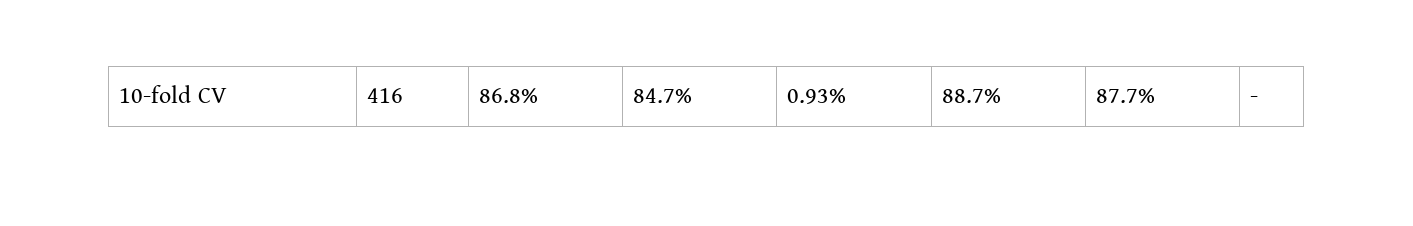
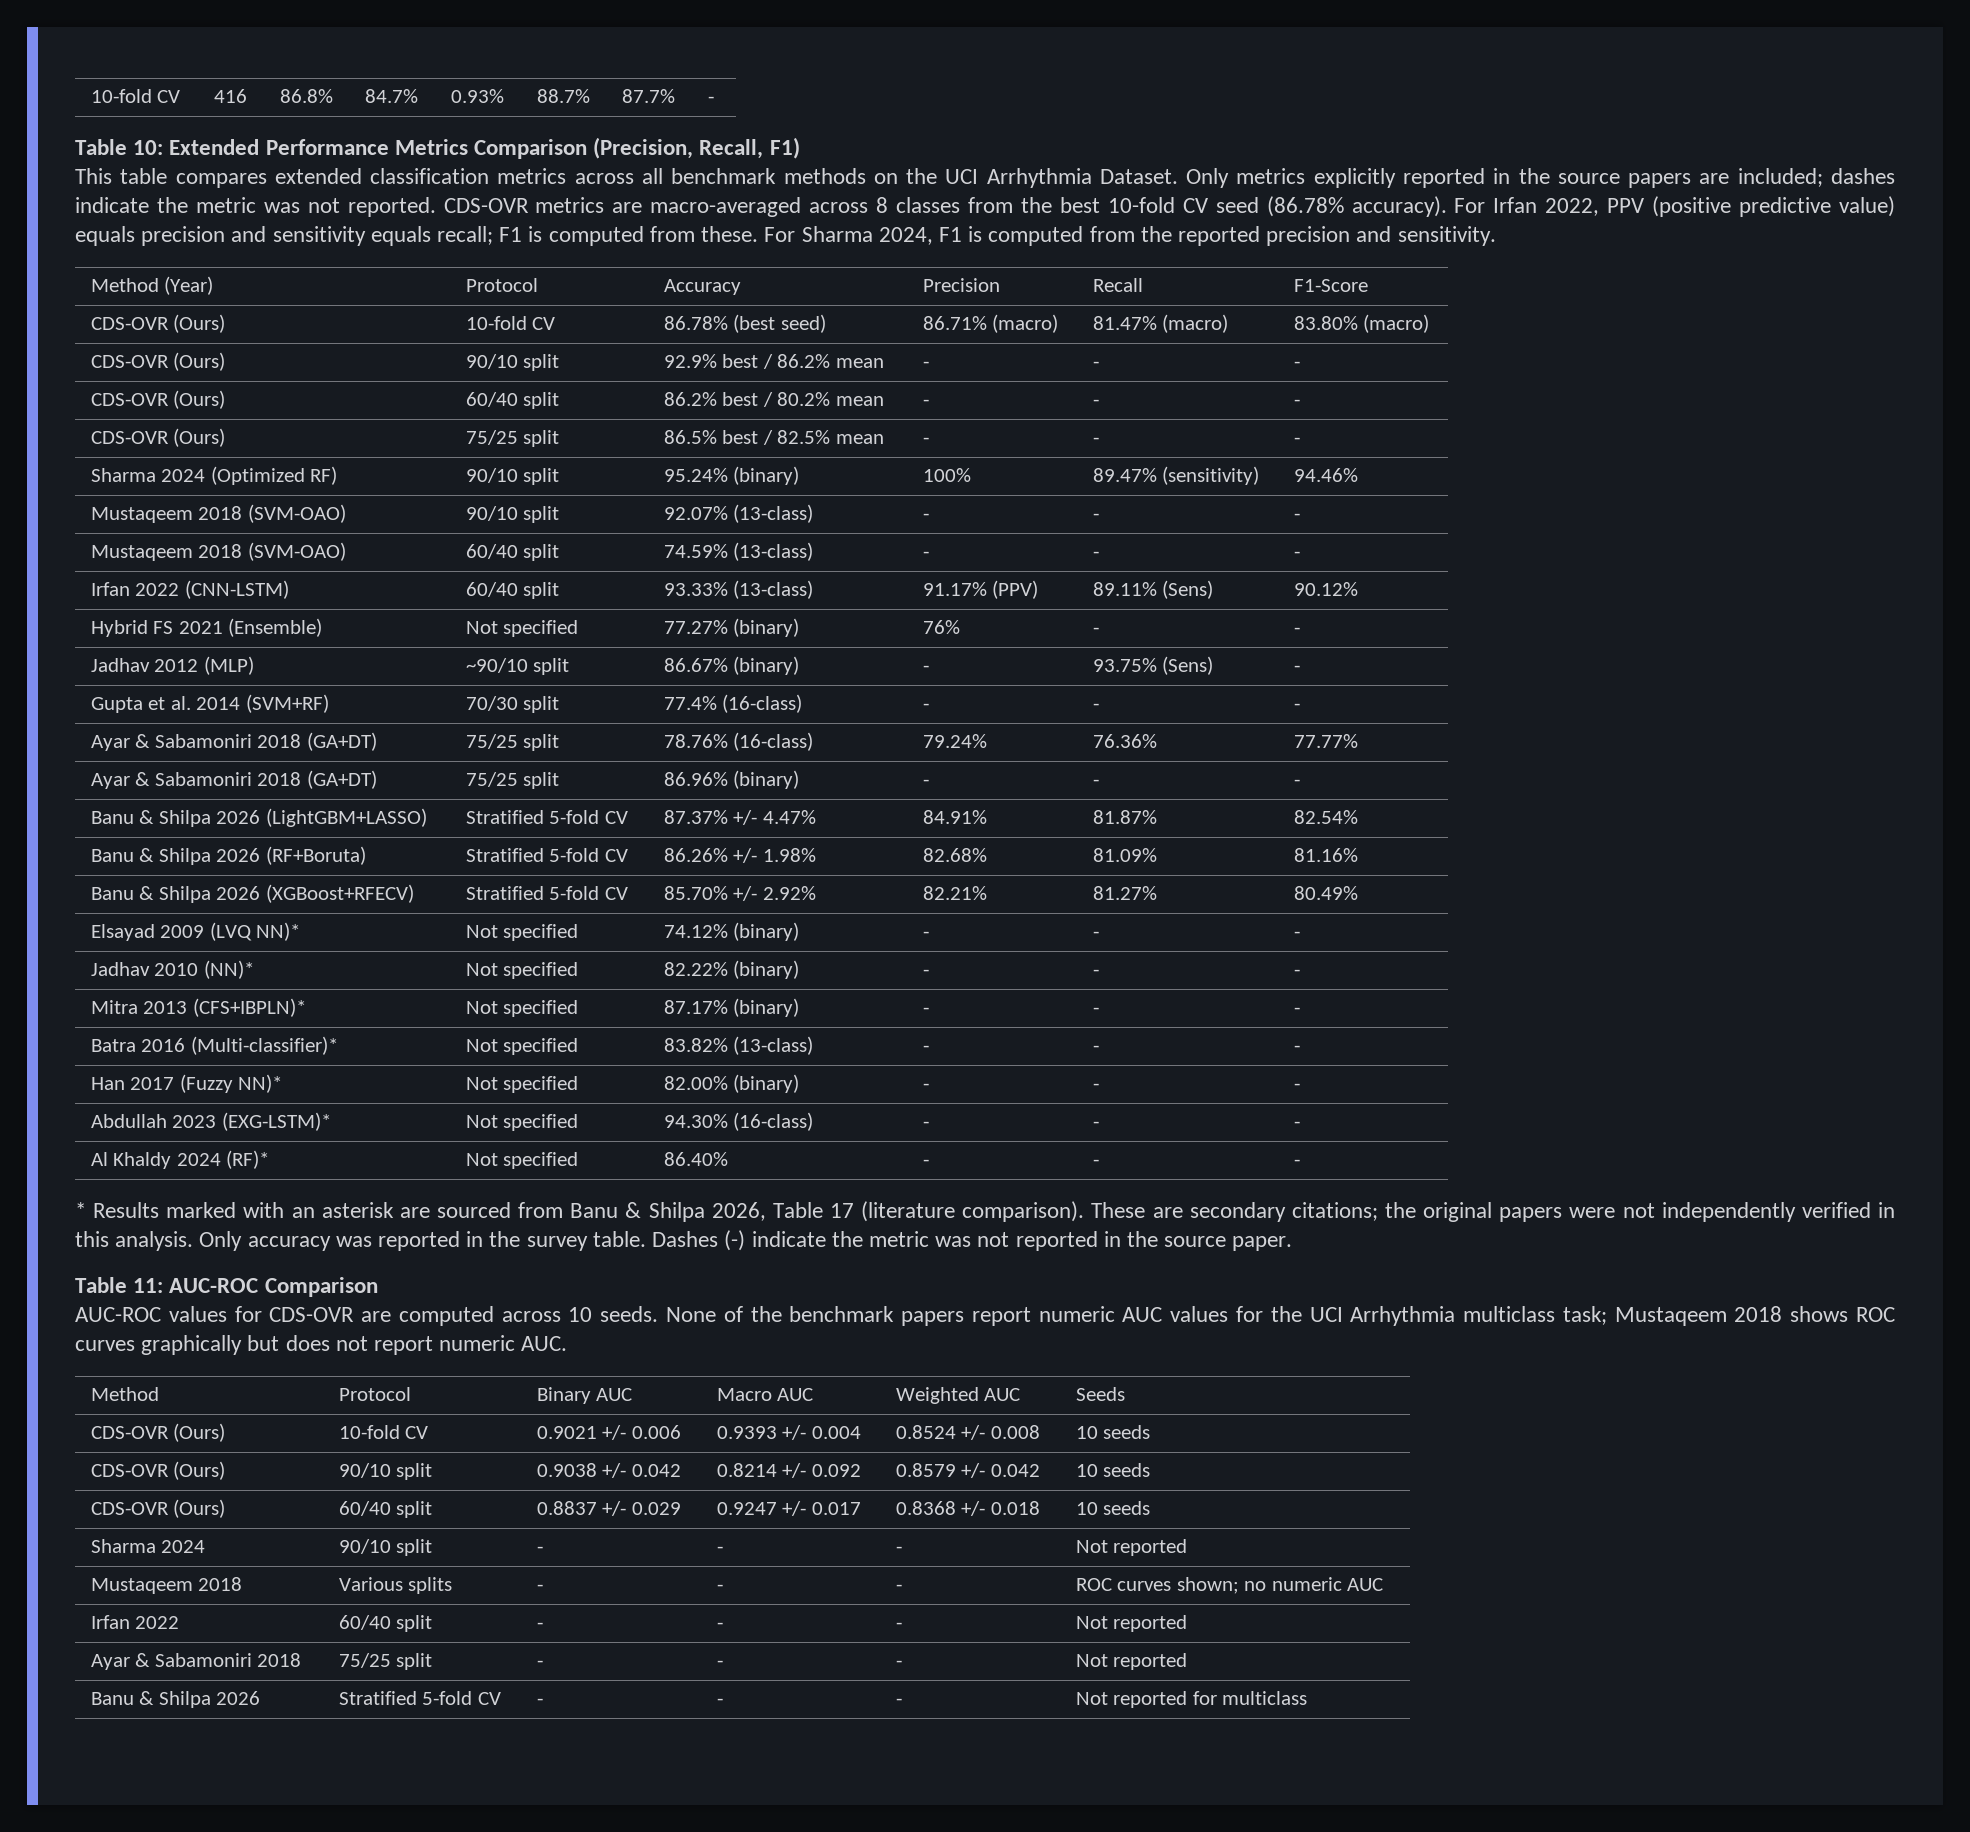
(1259, 99) none -> [75,137,800,159] [75,168,1895,188] [75,196,1895,217] [75,226,1496,246] [90,276,214,295] [465,278,538,292] [663,279,741,295] [922,278,1000,292] [1092,278,1143,292] [1293,279,1368,292] [90,314,226,333] [465,316,556,330] [663,314,826,333] [922,314,1059,333] [1092,314,1229,333] [1293,314,1430,333] [90,352,226,371] [465,354,560,371] [663,354,884,369] [922,361,929,368] [1092,361,1099,368] [1293,361,1300,368] [90,390,226,409] [465,392,560,409] [663,392,884,407] [922,399,929,406] [1092,399,1099,406] [1293,399,1300,406] [90,428,226,447] [465,430,560,447] [663,430,884,445] [922,437,929,444] [1092,437,1099,444] [1293,437,1300,444] [90,466,338,485] [465,468,560,485] [663,466,800,485] [922,468,971,482] [1092,466,1260,485] [1293,468,1358,482] [90,504,346,523] [465,506,560,523] [663,504,814,523] [922,513,929,520] [1092,513,1099,520] [1293,513,1300,520] [90,542,346,561] [465,544,560,561] [663,542,814,561] [922,551,929,558] [1092,551,1099,558] [1293,551,1300,558] [90,580,289,599] [465,582,560,599] [663,580,814,599] [922,580,1039,599] [1092,580,1214,599] [1293,582,1358,596] [90,618,323,637] [465,620,579,637] [663,618,800,637] [922,620,960,634] [1092,627,1099,634] [1293,627,1300,634] [90,656,254,675] [465,658,570,675] [663,656,800,675] [922,665,929,672] [1092,656,1214,675] [1293,665,1300,672] [90,694,329,713] [465,696,560,713] [663,694,803,713] [922,703,929,710] [1092,703,1099,710] [1293,703,1300,710] [90,732,377,751] [465,734,560,751] [663,732,814,751] [922,734,987,748] [1092,734,1157,748] [1293,734,1358,748] [90,770,377,789] [465,772,560,789] [663,770,800,789] [922,779,929,786] [1092,779,1099,786] [1293,779,1300,786] [90,808,427,827] [465,810,628,824] [663,810,816,825] [922,810,987,824] [1092,810,1157,824] [1293,810,1358,824] [90,846,366,865] [465,848,628,862] [663,848,816,863] [922,848,987,862] [1092,848,1157,862] [1293,848,1358,862] [90,884,414,903] [465,886,628,900] [663,886,816,901] [922,886,987,900] [1092,886,1157,900] [1293,886,1358,900] [90,922,301,941] [465,924,579,941] [663,922,800,941] [922,931,929,938] [1092,931,1099,938] [1293,931,1300,938] [90,960,254,979] [465,962,579,979] [663,960,800,979] [922,969,929,976] [1092,969,1099,976] [1293,969,1300,976] [90,998,306,1017] [465,1000,579,1017] [663,998,800,1017] [922,1007,929,1014] [1092,1007,1099,1014] [1293,1007,1300,1014] [90,1036,338,1055] [465,1038,579,1055] [663,1036,814,1055] [922,1045,929,1052] [1092,1045,1099,1052] [1293,1045,1300,1052] [90,1074,283,1093] [465,1076,579,1093] [663,1074,800,1093] [922,1083,929,1090] [1092,1083,1099,1090] [1293,1083,1300,1090] [90,1112,331,1131] [465,1114,579,1131] [663,1112,814,1131] [922,1121,929,1128] [1092,1121,1099,1128] [1293,1121,1300,1128] [90,1150,270,1169] [465,1152,579,1169] [663,1152,728,1166] [922,1159,929,1166] [1092,1159,1099,1166] [1293,1159,1300,1166] [75,1201,1895,1222] [75,1230,1293,1251] [75,1277,378,1297] [75,1306,1896,1326] [75,1335,568,1355] [90,1387,159,1401] [338,1387,411,1401] [536,1387,633,1404] [716,1388,814,1401] [895,1387,1021,1404] [1075,1387,1125,1401] [90,1423,226,1442] [338,1425,429,1439] [536,1425,681,1440] [716,1425,861,1440] [895,1425,1040,1440] [1075,1425,1151,1439] [90,1461,226,1480] [338,1463,433,1480] [536,1463,681,1478] [716,1463,861,1478] [895,1463,1040,1478] [1075,1463,1151,1477] [90,1499,226,1518] [338,1501,433,1518] [536,1501,681,1516] [716,1501,861,1516] [895,1501,1040,1516] [1075,1501,1151,1515] [90,1539,206,1553] [338,1539,433,1556] [536,1546,543,1553] [716,1546,723,1553] [895,1546,902,1553] [1075,1539,1188,1556] [90,1577,243,1594] [338,1577,453,1594] [536,1584,543,1591] [716,1584,723,1591] [895,1584,902,1591] [1075,1577,1384,1594] [90,1615,180,1629] [338,1615,433,1632] [536,1622,543,1629] [716,1622,723,1629] [895,1622,902,1629] [1075,1615,1188,1632] [90,1653,302,1670] [338,1653,433,1670] [536,1660,543,1667] [716,1660,723,1667] [895,1660,902,1667] [1075,1653,1188,1670] [90,1691,261,1708] [338,1691,501,1705] [536,1698,543,1705] [716,1698,723,1705] [895,1698,902,1705] [1075,1691,1308,1708] // Table 10: Extended Performance Metrics Comparison (Precision, Recall, F1) // This table compares extended classification metrics across all benchmark methods on the UCI Arrhythmia Dataset. Only metrics explicitly reported in the source papers are included; dashes indicate the metric was not reported. CDS-OVR metrics are macro-averaged across 8 classes from the best 10-fold CV seed (86.78% accuracy). For Irfan 2022, PPV (positive predictive value) equals precision and sensitivity equals recall; F1 is computed from these. For Sharma 2024, F1 is computed from the reported precision and sensitivity. // Method (Year) | Protocol | Accuracy | Precision | Recall | F1-Score // CDS-OVR (Ours) | 10-fold CV | 86.78% (best seed) | 86.71% (macro) | 81.47% (macro) | 83.80% (macro) // CDS-OVR (Ours) | 90/10 split | 92.9% best / 86.2% mean | - | - | - // CDS-OVR (Ours) | 60/40 split | 86.2% best / 80.2% mean | - | - | - // CDS-OVR (Ours) | 75/25 split | 86.5% best / 82.5% mean | - | - | - // Sharma 2024 (Optimized RF) | 90/10 split | 95.24% (binary) | 100% | 89.47% (sensitivity) | 94.46% // Mustaqeem 2018 (SVM-OAO) | 90/10 split | 92.07% (13-class) | - | - | - // Mustaqeem 2018 (SVM-OAO) | 60/40 split | 74.59% (13-class) | - | - | - // Irfan 2022 (CNN-LSTM) | 60/40 split | 93.33% (13-class) | 91.17% (PPV) | 89.11% (Sens) | 90.12% // Hybrid FS 2021 (Ensemble) | Not specified | 77.27% (binary) | 76% | - | - // Jadhav 2012 (MLP) | ~90/10 split | 86.67% (binary) | - | 93.75% (Sens) | - // Gupta et al. 2014 (SVM+RF) | 70/30 split | 77.4% (16-class) | - | - | - // Ayar & Sabamoniri 2018 (GA+DT) | 75/25 split | 78.76% (16-class) | 79.24% | 76.36% | 77.77% // Ayar & Sabamoniri 2018 (GA+DT) | 75/25 split | 86.96% (binary) | - | - | - // Banu & Shilpa 2026 (LightGBM+LASSO) | Stratified 5-fold CV | 87.37% +/- 4.47% | 84.91% | 81.87% | 82.54% // Banu & Shilpa 2026 (RF+Boruta) | Stratified 5-fold CV | 86.26% +/- 1.98% | 82.68% | 81.09% | 81.16% // Banu & Shilpa 2026 (XGBoost+RFECV) | Stratified 5-fold CV | 85.70% +/- 2.92% | 82.21% | 81.27% | 80.49% // Elsayad 2009 (LVQ NN)* | Not specified | 74.12% (binary) | - | - | - // Jadhav 2010 (NN)* | Not specified | 82.22% (binary) | - | - | - // Mitra 2013 (CFS+IBPLN)* | Not specified | 87.17% (binary) | - | - | - // Batra 2016 (Multi-classifier)* | Not specified | 83.82% (13-class) | - | - | - // Han 2017 (Fuzzy NN)* | Not specified | 82.00% (binary) | - | - | - // Abdullah 2023 (EXG-LSTM)* | Not specified | 94.30% (16-class) | - | - | - // Al Khaldy 2024 (RF)* | Not specified | 86.40% | - | - | - // * Results marked with an asterisk are sourced from Banu & Shilpa 2026, Table 17 (literature comparison). These are secondary citations; the original papers were not independently verified in this analysis. Only accuracy was reported in the survey table. Dashes (-) indicate the metric was not reported in the source paper. // Table 11: AUC-ROC Comparison // AUC-ROC values for CDS-OVR are computed across 10 seeds. None of the benchmark papers report numeric AUC values for the UCI Arrhythmia multiclass task; Mustaqeem 2018 shows ROC curves graphically but does not report numeric AUC. // Method | Protocol | Binary AUC | Macro AUC | Weighted AUC | Seeds // CDS-OVR (Ours) | 10-fold CV | 0.9021 +/- 0.006 | 0.9393 +/- 0.004 | 0.8524 +/- 0.008 | 10 seeds // CDS-OVR (Ours) | 90/10 split | 0.9038 +/- 0.042 | 0.8214 +/- 0.092 | 0.8579 +/- 0.042 | 10 seeds // CDS-OVR (Ours) | 60/40 split | 0.8837 +/- 0.029 | 0.9247 +/- 0.017 | 0.8368 +/- 0.018 | 10 seeds // Sharma 2024 | 90/10 split | - | - | - | Not reported // Mustaqeem 2018 | Various splits | - | - | - | ROC curves shown; no numeric AUC // Irfan 2022 | 60/40 split | - | - | - | Not reported // Ayar & Sabamoniri 2018 | 75/25 split | - | - | - | Not reported // Banu & Shilpa 2026 | Stratified 5-fold CV | - | - | - | Not reported for multiclass

